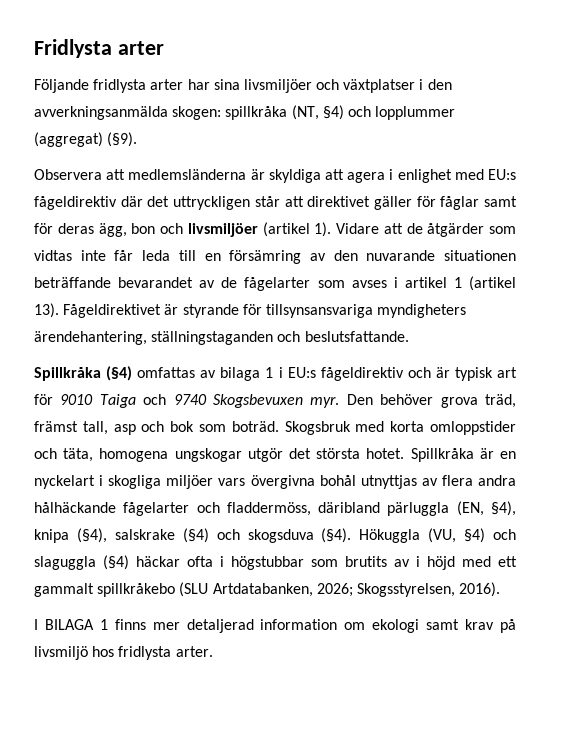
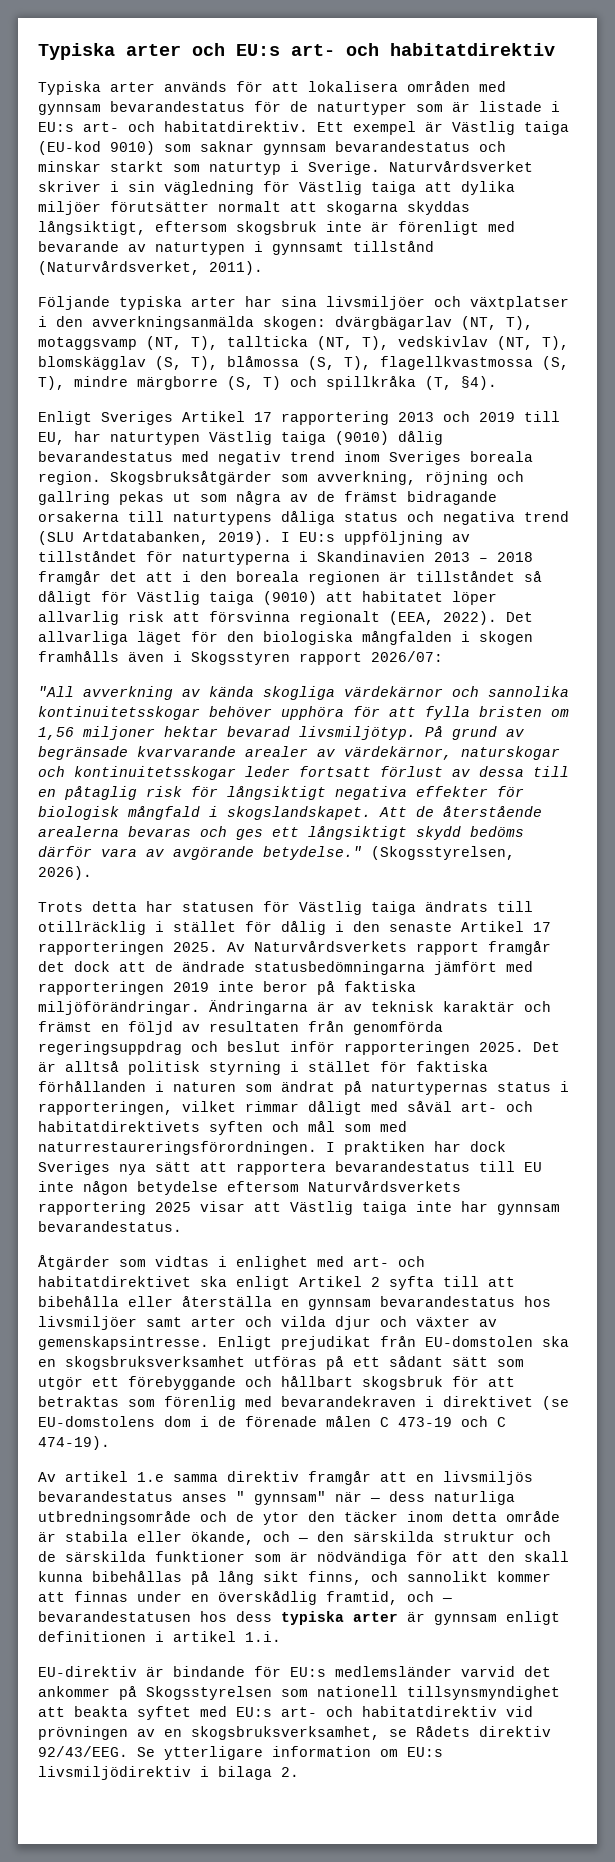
[34,39,164,58] Fridlysta arter -> [38,43,555,60] [38,81,506,95] [38,101,560,115] [38,121,569,135] [38,141,506,155] [38,161,533,175] [38,181,515,195] [38,201,470,215] [38,221,515,235] [38,241,434,255] [38,261,263,275] Typiska arter och EU:s art- och habitatdirektiv // Typiska arter används för att lokalisera områden med gynnsam bevarandestatus för de naturtyper som är listade i EU:s art- och habitatdirektiv. Ett exempel är Västlig taiga (EU-kod 9010) som saknar gynnsam bevarandestatus och minskar starkt som naturtyp i Sverige. Naturvårdsverket skriver i sin vägledning för Västlig taiga att dylika miljöer förutsätter normalt att skogarna skyddas långsiktigt, eftersom skogsbruk inte är förenligt med bevarande av naturtypen i gynnsamt tillstånd (Naturvårdsverket, 2011).
[93,79,147,93] fridlysta -> [119,296,182,310] typiska
[225,105,456,120] [34,132,138,147] [34,169,516,183] [34,196,517,210] [34,222,516,237] [34,250,516,264] [34,276,517,291] [34,303,467,318] [34,331,409,345] [34,366,517,381] [34,394,516,408] [34,421,516,435] [34,448,516,462] [34,475,517,489] [34,501,516,516] [34,528,516,543] [34,555,517,570] [34,582,501,597] [34,619,517,633] [34,646,213,660] spillkråka (NT, §4) och lopplummer (aggregat) (§9). // Observera att medlemsländerna är skyldiga att agera i enlighet med EU:s fågeldirektiv där det uttryckligen står att direktivet gäller för fåglar samt för deras ägg, bon och livsmiljöer (artikel 1). Vidare att de åtgärder som vidtas inte får leda till en försämring av den nuvarande situationen beträffande bevarandet av de fågelarter som avses i artikel 1 (artikel 13). Fågeldirektivet är styrande för tillsynsansvariga myndigheters ärendehantering, ställningstaganden och beslutsfattande. // Spillkråka (§4) omfattas av bilaga 1 i EU:s fågeldirektiv och är typisk art för 9010 Taiga och 9740 Skogsbevuxen myr. Den behöver grova träd, främst tall, asp och bok som boträd. Skogsbruk med korta omloppstider och täta, homogena ungskogar utgör det största hotet. Spillkråka är en nyckelart i skogliga miljöer vars övergivna bohål utnyttjas av flera andra hålhäckande fågelarter och fladdermöss, däribland pärluggla (EN, §4), knipa (§4), salskrake (§4) och skogsduva (§4). Hökuggla (VU, §4) och slaguggla (§4) häckar ofta i högstubbar som brutits av i höjd med ett gammalt spillkråkebo (SLU Artdatabanken, 2026; Skogsstyrelsen, 2016). // I BILAGA 1 finns mer detaljerad information om ekologi samt krav på livsmiljö hos fridlysta arter. -> [335,316,533,330] [38,336,569,350] [38,356,569,370] [38,376,497,390] [38,411,560,425] [38,431,443,445] [38,451,533,465] [38,471,524,485] [38,491,497,505] [38,511,569,525] [38,531,470,545] [38,551,533,565] [38,571,542,585] [38,591,497,605] [38,611,533,625] [38,631,533,645] [38,651,443,665] [38,686,569,700] [38,706,569,720] [38,726,524,740] [38,746,560,760] [38,766,569,780] [38,786,524,800] [38,806,542,820] [38,826,524,840] [38,846,515,860] [38,866,92,880] [38,901,533,915] [38,921,551,935] [38,941,551,955] [38,961,533,975] [38,981,416,995] [38,1000,551,1015] [38,1021,443,1035] [38,1041,560,1055] [38,1061,488,1075] [38,1081,569,1095] [38,1101,533,1115] [38,1121,407,1135] [38,1141,506,1155] [38,1161,542,1175] [38,1181,461,1195] [38,1201,560,1215] [38,1221,182,1232] [38,1255,425,1270] [38,1276,515,1290] [38,1296,551,1310] [38,1316,497,1330] [38,1336,569,1350] [38,1356,524,1370] [38,1376,515,1390] [38,1396,569,1410] [38,1416,506,1427] [38,1436,110,1450] [38,1471,533,1485] [38,1491,515,1505] [38,1511,560,1525] [38,1531,551,1545] [38,1551,569,1565] [38,1571,551,1585] [38,1591,452,1605] [38,1611,560,1625] [38,1631,281,1642] [38,1666,551,1677] [38,1686,560,1700] [38,1706,533,1720] [38,1726,551,1740] [38,1746,443,1760] [38,1766,299,1780] dvärgbägarlav (NT, T), motaggsvamp (NT, T), tallticka (NT, T), vedskivlav (NT, T), blomskägglav (S, T), blåmossa (S, T), flagellkvastmossa (S, T), mindre märgborre (S, T) och spillkråka (T, §4). // Enligt Sveriges Artikel 17 rapportering 2013 och 2019 till EU, har naturtypen Västlig taiga (9010) dålig bevarandestatus med negativ trend inom Sveriges boreala region. Skogsbruksåtgärder som avverkning, röjning och gallring pekas ut som några av de främst bidragande orsakerna till naturtypens dåliga status och negativa trend (SLU Artdatabanken, 2019). I EU:s uppföljning av tillståndet för naturtyperna i Skandinavien 2013 – 2018 framgår det att i den boreala regionen är tillståndet så dåligt för Västlig taiga (9010) att habitatet löper allvarlig risk att försvinna regionalt (EEA, 2022). Det allvarliga läget för den biologiska mångfalden i skogen framhålls även i Skogsstyren rapport 2026/07: // "All avverkning av kända skogliga värdekärnor och sannolika kontinuitetsskogar behöver upphöra för att fylla bristen om 1,56 miljoner hektar bevarad livsmiljötyp. På grund av begränsade kvarvarande arealer av värdekärnor, naturskogar och kontinuitetsskogar leder fortsatt förlust av dessa till en påtaglig risk för långsiktigt negativa effekter för biologisk mångfald i skogslandskapet. Att de återstående arealerna bevaras och ges ett långsiktigt skydd bedöms därför vara av avgörande betydelse." (Skogsstyrelsen, 2026). // Trots detta har statusen för Västlig taiga ändrats till otillräcklig i stället för dålig i den senaste Artikel 17 rapporteringen 2025. Av Naturvårdsverkets rapport framgår det dock att de ändrade statusbedömningarna jämfört med rapporteringen 2019 inte beror på faktiska miljöförändringar. Ändringarna är av teknisk karaktär och främst en följd av resultaten från genomförda regeringsuppdrag och beslut inför rapporteringen 2025. Det är alltså politisk styrning i stället för faktiska förhållanden i naturen som ändrat på naturtypernas status i rapporteringen, vilket rimmar dåligt med såväl art- och habitatdirektivets syften och mål som med naturrestaureringsförordningen. I praktiken har dock Sveriges nya sätt att rapportera bevarandestatus till EU inte någon betydelse eftersom Naturvårdsverkets rapportering 2025 visar att Västlig taiga inte har gynnsam bevarandestatus. // Åtgärder som vidtas i enlighet med art- och habitatdirektivet ska enligt Artikel 2 syfta till att bibehålla eller återställa en gynnsam bevarandestatus hos livsmiljöer samt arter och vilda djur och växter av gemenskapsintresse. Enligt prejudikat från EU-domstolen ska en skogsbruksverksamhet utföras på ett sådant sätt som utgör ett förebyggande och hållbart skogsbruk för att betraktas som förenlig med bevarandekraven i direktivet (se EU-domstolens dom i de förenade målen C 473-19 och C 474-19). // Av artikel 1.e samma direktiv framgår att en livsmiljös bevarandestatus anses " gynnsam" när — dess naturliga utbredningsområde och de ytor den täcker inom detta område är stabila eller ökande, och — den särskilda struktur och de särskilda funktioner som är nödvändiga för att den skall kunna bibehållas på lång sikt finns, och sannolikt kommer att finnas under en överskådlig framtid, och — bevarandestatusen hos dess typiska arter är gynnsam enligt definitionen i artikel 1.i. // EU-direktiv är bindande för EU:s medlemsländer varvid det ankommer på Skogsstyrelsen som nationell tillsynsmyndighet att beakta syftet med EU:s art- och habitatdirektiv vid prövningen av en skogsbruksverksamhet, se Rådets direktiv 92/43/EEG. Se ytterligare information om EU:s livsmiljödirektiv i bilaga 2.

